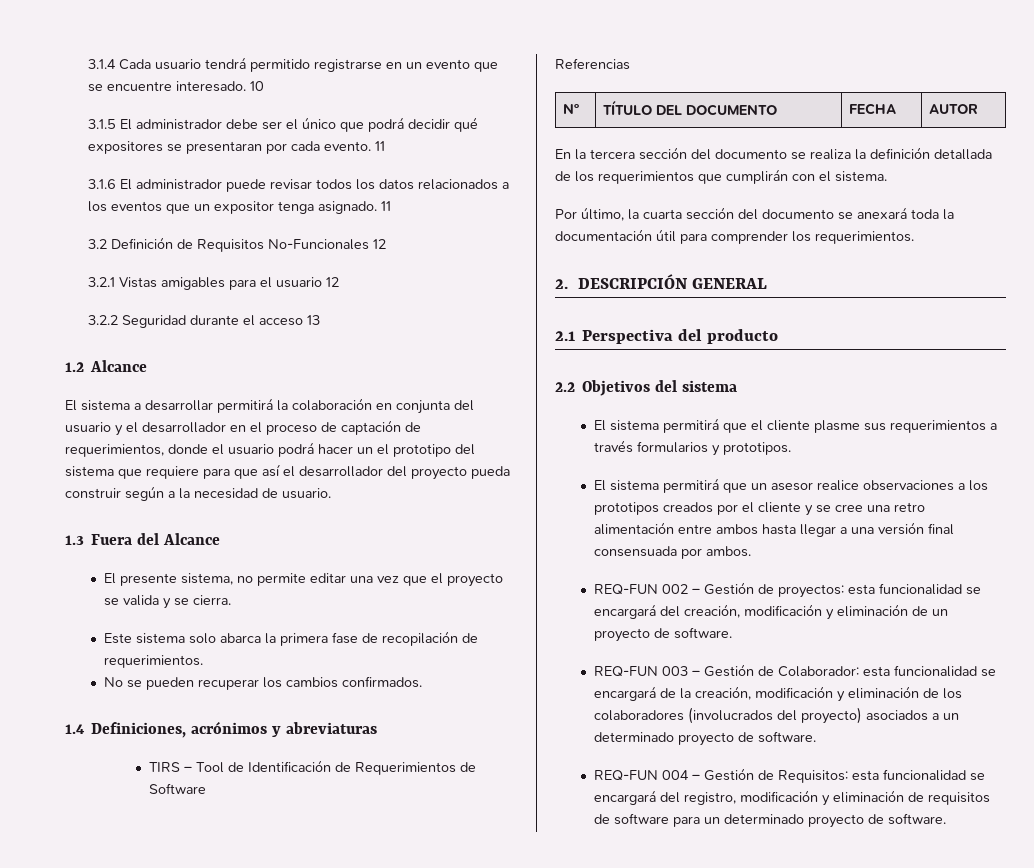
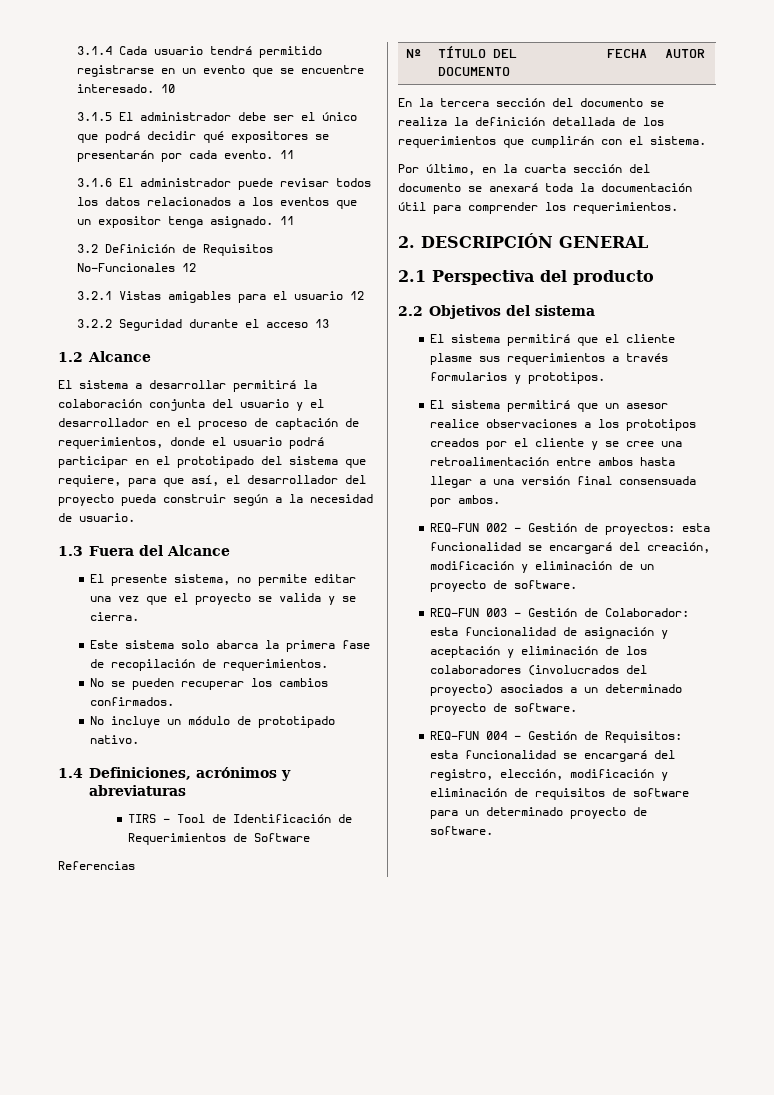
[185,141,262,154] presentaran -> [76,150,154,162] presentarán
[376,403,392,410] en -> (142, 403) none
[318,444,451,457] hacer un el prototipo -> [58,456,254,468] participar en el prototipado
[146,466,199,479] requiere -> [58,475,121,487] requiere,
[262,464,280,477] así -> [191,475,219,486] así,
(422, 682) none -> [90,716,336,728] [90,735,140,744] // No incluye un módulo de prototipado nativo.
(624, 214) none -> [482,167,496,173] en
[893,502,925,512] [593,522,674,535] retro alimentación -> [430,457,550,466] retroalimentación
[980,669,996,677] [593,686,833,701] se encargará de la creación, modificación -> [563,627,669,639] [430,646,501,658] de asignación y aceptación
(736, 798) none -> [500,769,564,780] elección,

